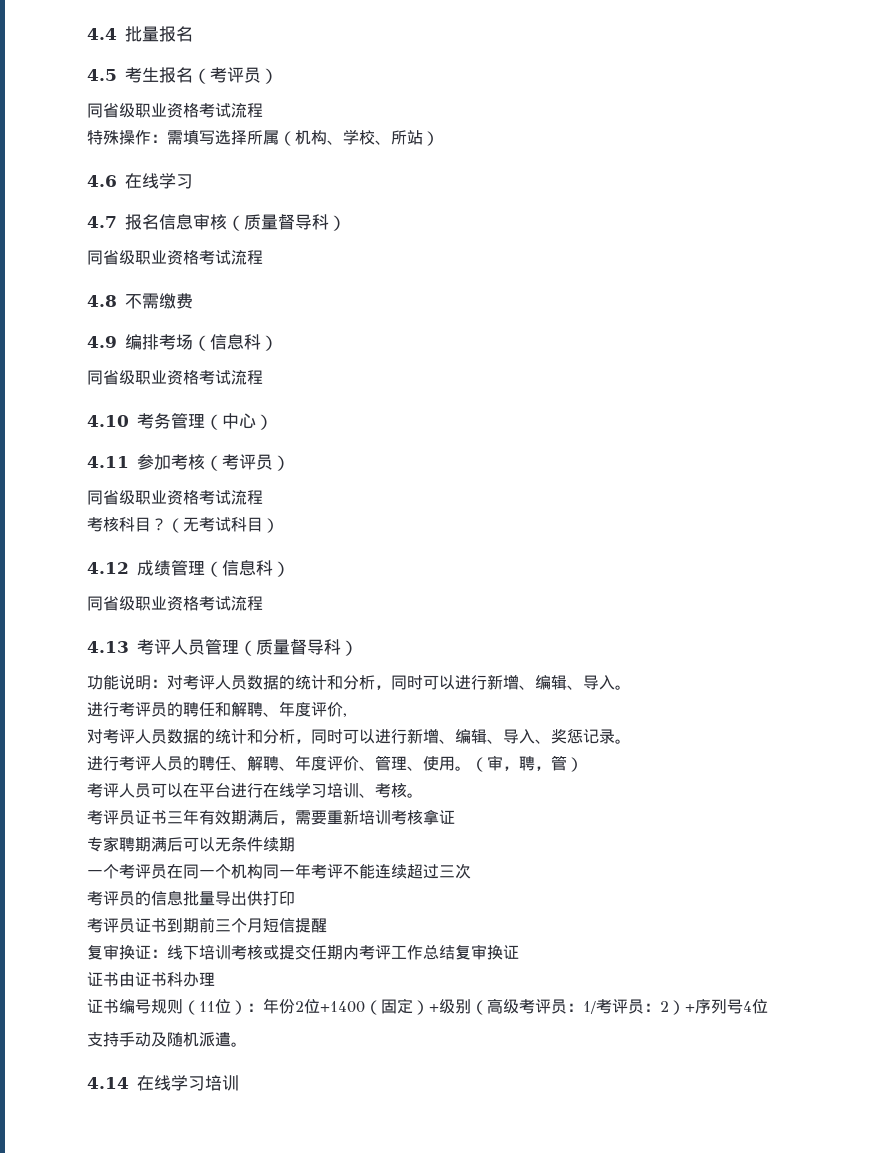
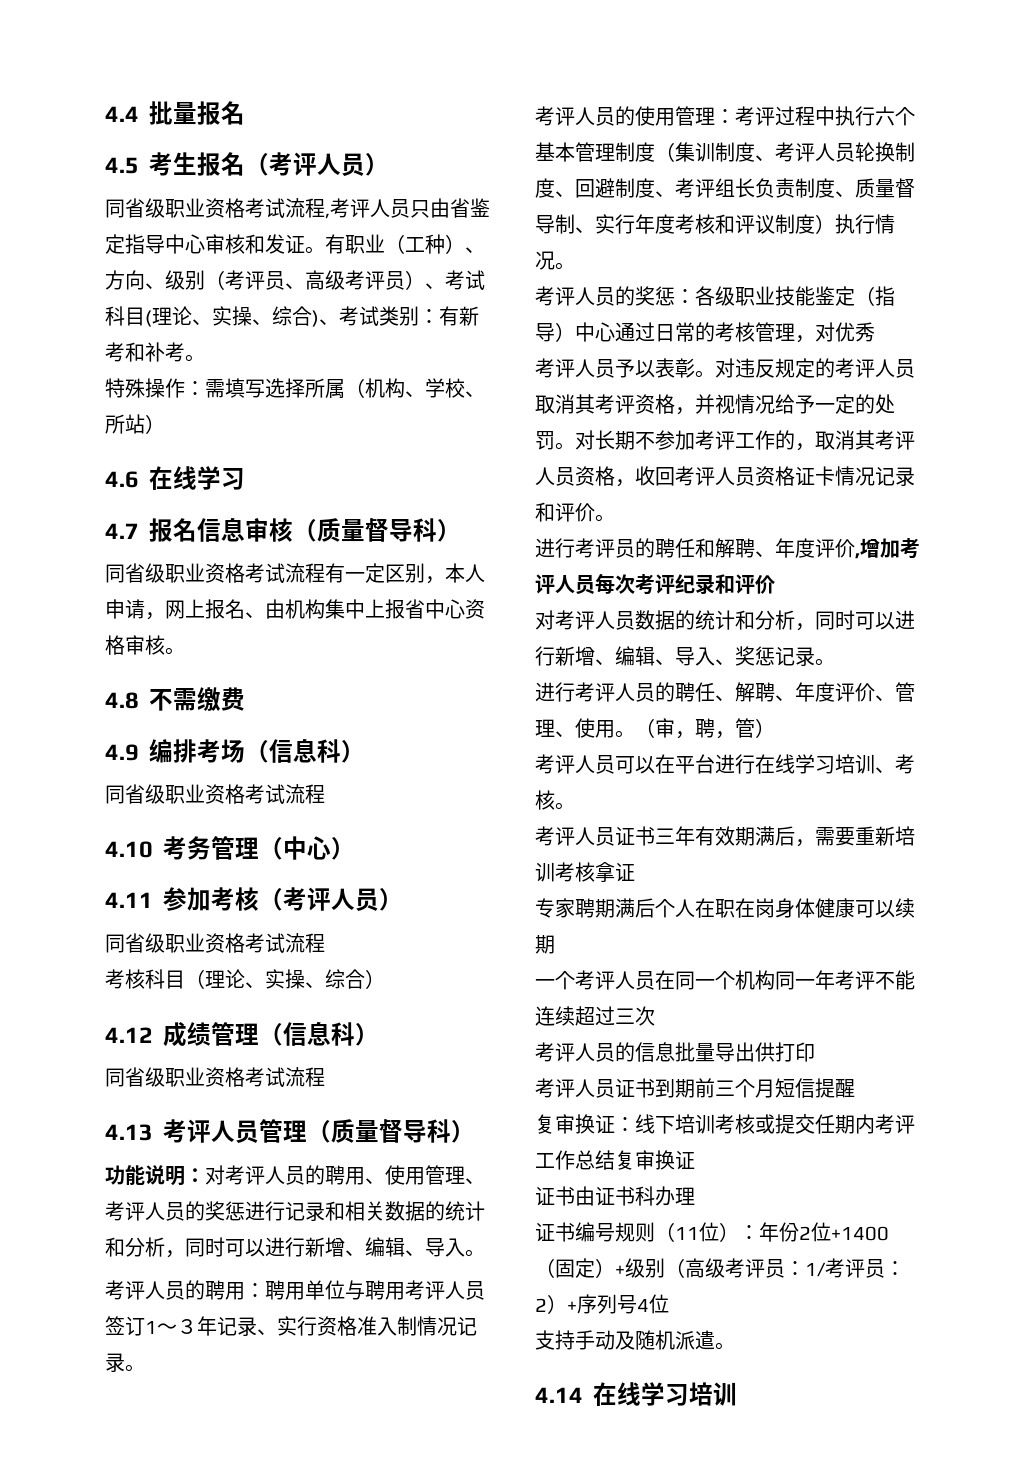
[244,67,278,84] [87,103,263,118] 员） // 同省级职业资格考试流程 -> [317,153,389,176] [105,198,490,219] [105,234,485,254] [105,270,485,290] [105,306,479,327] [105,342,205,362] 人员） // 同省级职业资格考试流程,考评人员只由省鉴定指导中心审核和发证。有职业（工种）、方向、级别（考评员、高级考评员）、考试科目(理论、实操、综合)、考试类别：有新考和补考。
(263, 257) none -> [325,563,485,584] [105,599,485,620] [105,635,185,655] 有一定区别，本人申请，网上报名、由机构集中上报省中心资格审核。
(256, 462) none -> [331,888,355,910] 人
[151,517,263,533] ？（无考试科目 -> [185,969,365,989] （理论、实操、综合
(247, 682) none -> [305,1165,485,1185] [105,1201,385,1221] 的聘用、使用管理、考评人员的奖惩进行记录和相关
(631, 687) none -> [105,1280,485,1300] [105,1316,477,1336] [105,1353,145,1372] [535,106,915,126] [535,142,915,162] [535,178,915,198] [535,214,895,234] [535,251,575,270] [535,286,895,306] [535,322,875,343] [535,358,915,378] [535,394,895,415] [535,430,915,451] [535,466,915,487] [535,502,615,522] // 考评人员的聘用：聘用单位与聘用考评人员签订1～３年记录、实行资格准入制情况记录。 // 考评人员的使用管理：考评过程中执行六个基本管理制度（集训制度、考评人员轮换制度、回避制度、考评组长负责制度、质量督导制、实行年度考核和评议制度）执行情况。 // 考评人员的奖惩：各级职业技能鉴定（指导）中心通过日常的考核管理，对优秀 // 考评人员予以表彰。对违反规定的考评人员取消其考评资格，并视情况给予一定的处罚。对长期不参加考评工作的，取消其考评人员资格，收回考评人员资格证卡情况记录和评价。
(347, 715) none -> [860,538,920,559] [535,573,775,595] 增加考评人员每次考评纪录和评价
(119, 817) none -> [575,827,595,845] 人
[183,836,263,852] 可以无条件 -> [655,898,895,918] 个人在职在岗身体健康可以
(151, 871) none -> [615,971,635,989] 人
(119, 898) none -> [575,1043,595,1061] 人
(119, 925) none -> [575,1079,595,1097] 人

